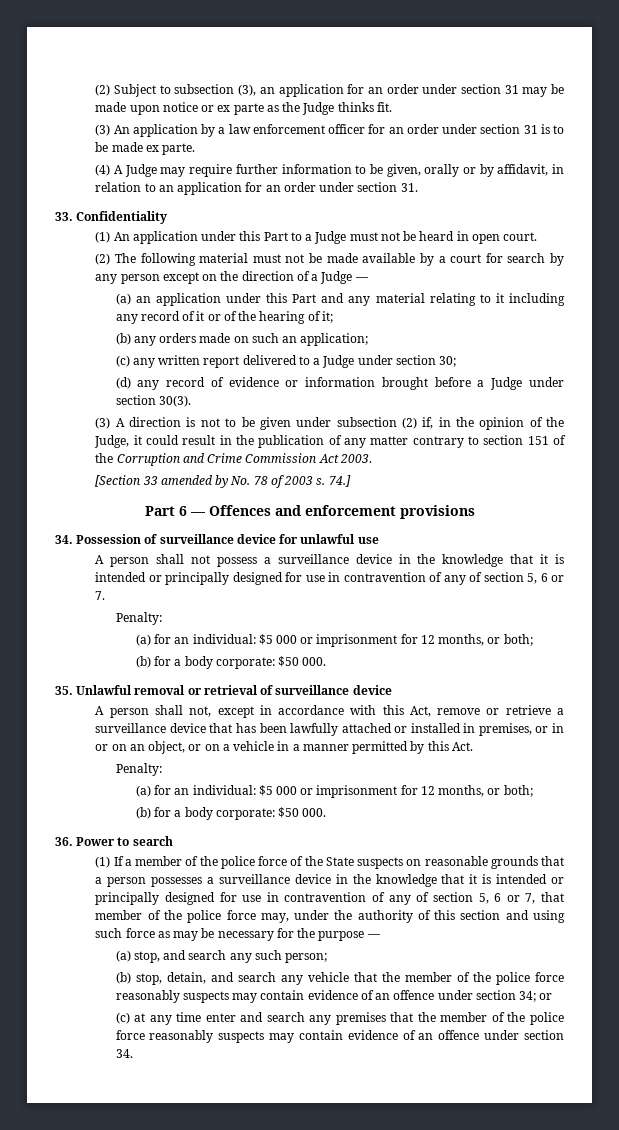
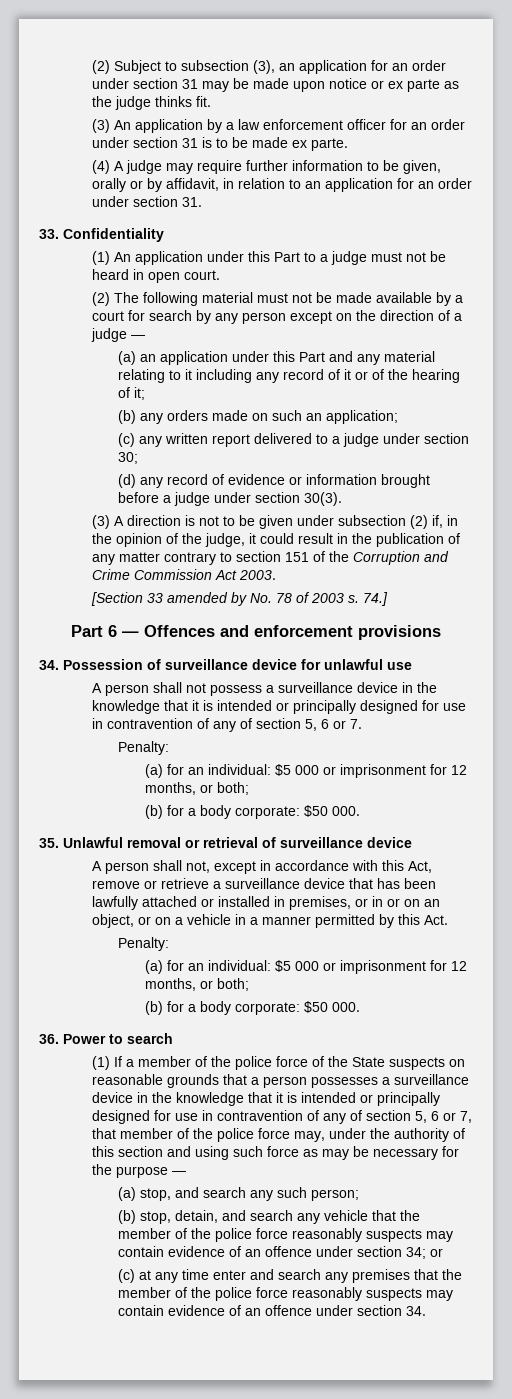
[302,102,335,115] Judge -> [114,96,151,110] judge
[124,164,157,177] Judge -> [125,160,162,174] judge
[314,231,347,244] Judge -> [330,251,367,265] judge
[320,271,353,284] Judge -> [90,328,127,342] judge
[322,355,355,368] Judge -> [343,433,380,447] judge
[490,377,523,390] Judge -> [174,492,211,506] judge
[94,435,130,448] Judge, -> [204,533,245,547] judge,

